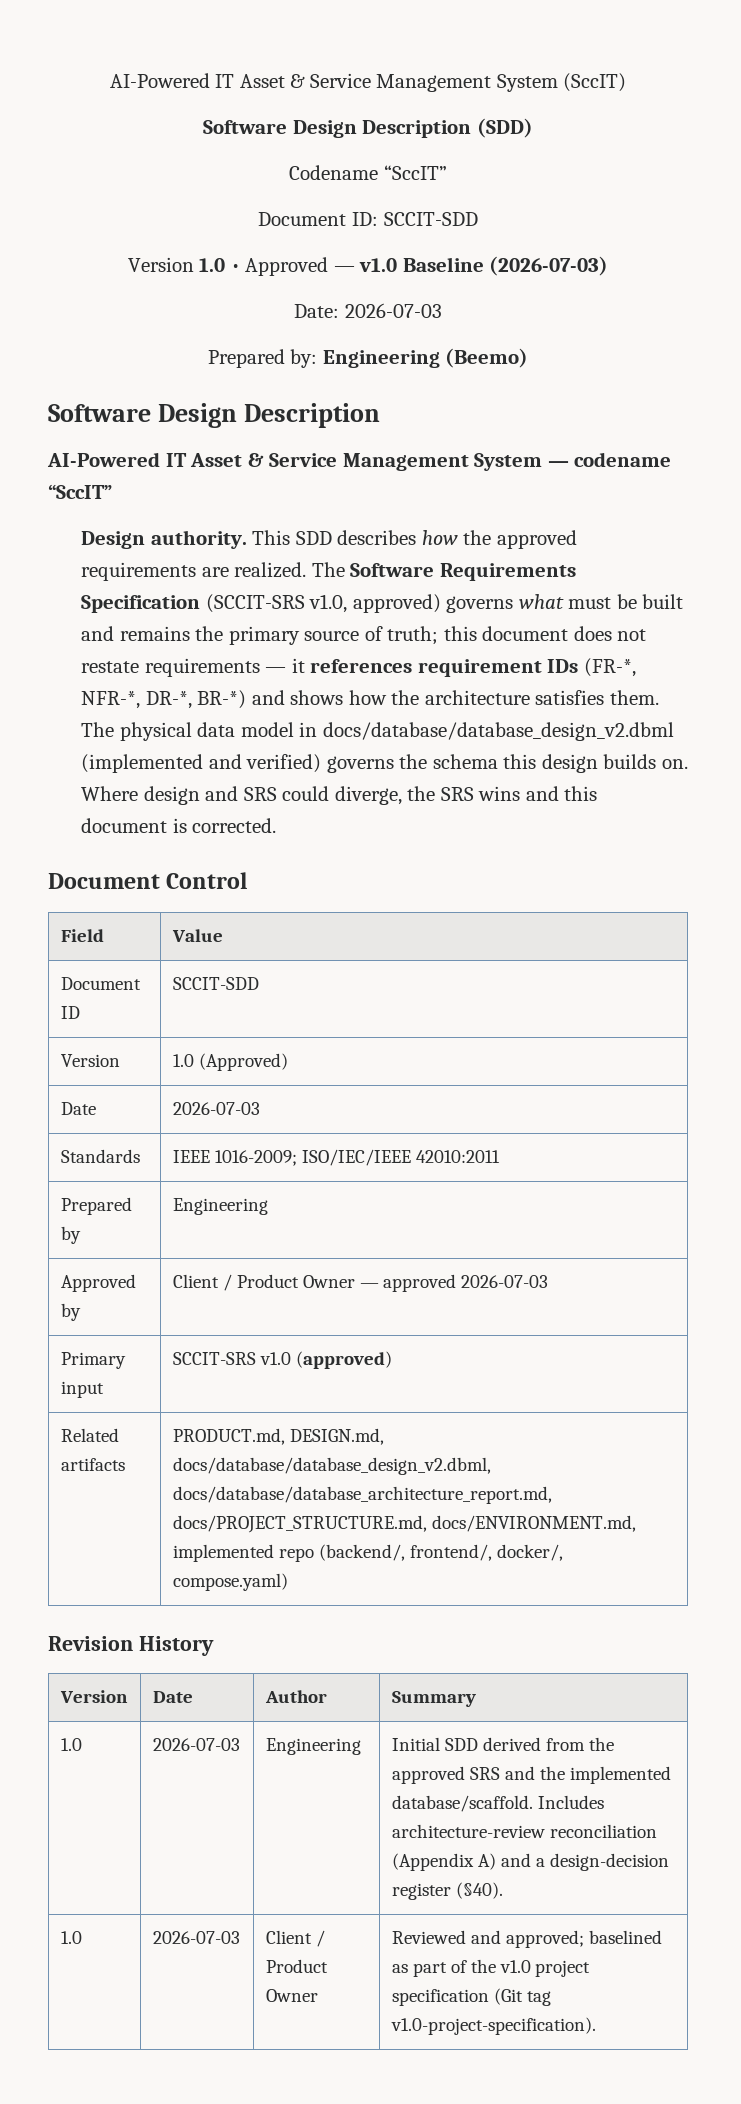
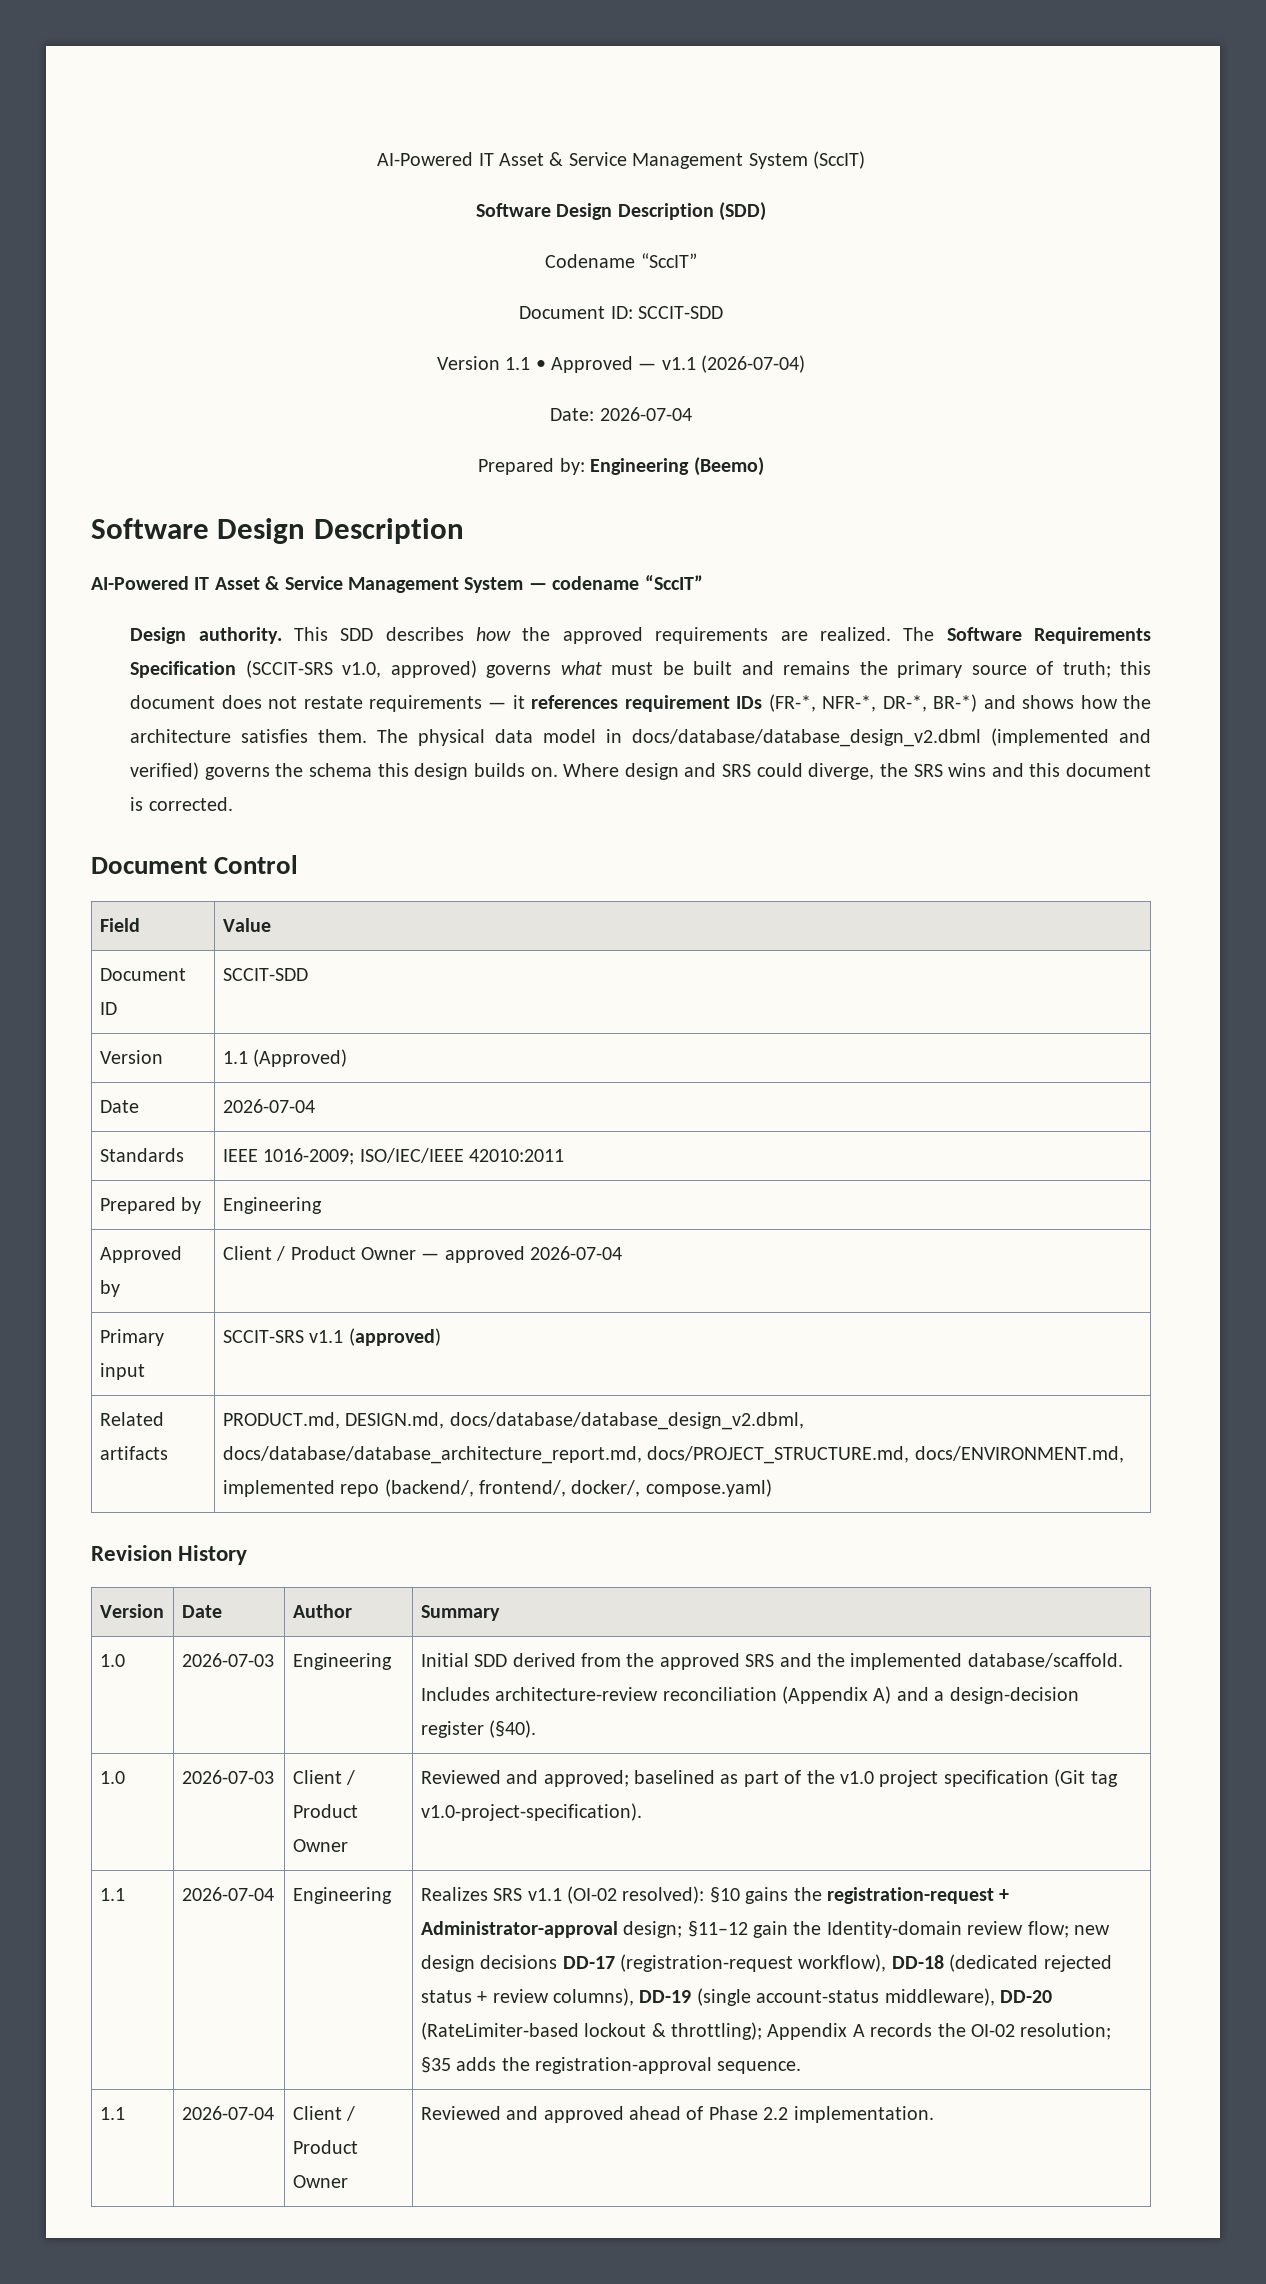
[199,258,226,272] 1.0 -> [505,357,531,370] 1.1
[359,256,609,276] v1.0 Baseline (2026-07-03) -> [661,355,806,373] v1.1 (2026-07-04)
[344,303,442,318] 2026-07-03 -> [599,407,692,421] 2026-07-04
[172,1054,194,1067] 1.0 -> [222,1051,248,1064] 1.1
[172,1102,260,1115] 2026-07-03 -> [222,1099,315,1113] 2026-07-04
[461,1275,549,1288] 2026-07-03 -> [530,1246,623,1260] 2026-07-04
[259,1352,291,1365] v1.0 -> [309,1330,344,1343] v1.1
(596, 2026) none -> [99,1888,125,1901] [181,1887,274,1901] [292,1887,392,1904] [420,1886,1010,1904] [420,1921,1111,1938] [420,1954,1112,1972] [420,1988,1053,2006] [420,2022,1112,2040] [420,2057,802,2074] [99,2107,125,2120] [181,2106,274,2120] [292,2106,356,2121] [292,2140,358,2154] [292,2175,348,2188] [420,2106,934,2123] // 1.1 | 2026-07-04 | Engineering | Realizes SRS v1.1 (OI-02 resolved): §10 gains the registration-request + Administrator-approval design; §11–12 gain the Identity-domain review flow; new design decisions DD-17 (registration-request workflow), DD-18 (dedicated rejected status + review columns), DD-19 (single account-status middleware), DD-20 (RateLimiter-based lockout & throttling); Appendix A records the OI-02 resolution; §35 adds the registration-approval sequence. // 1.1 | 2026-07-04 | Client / Product Owner | Reviewed and approved ahead of Phase 2.2 implementation.

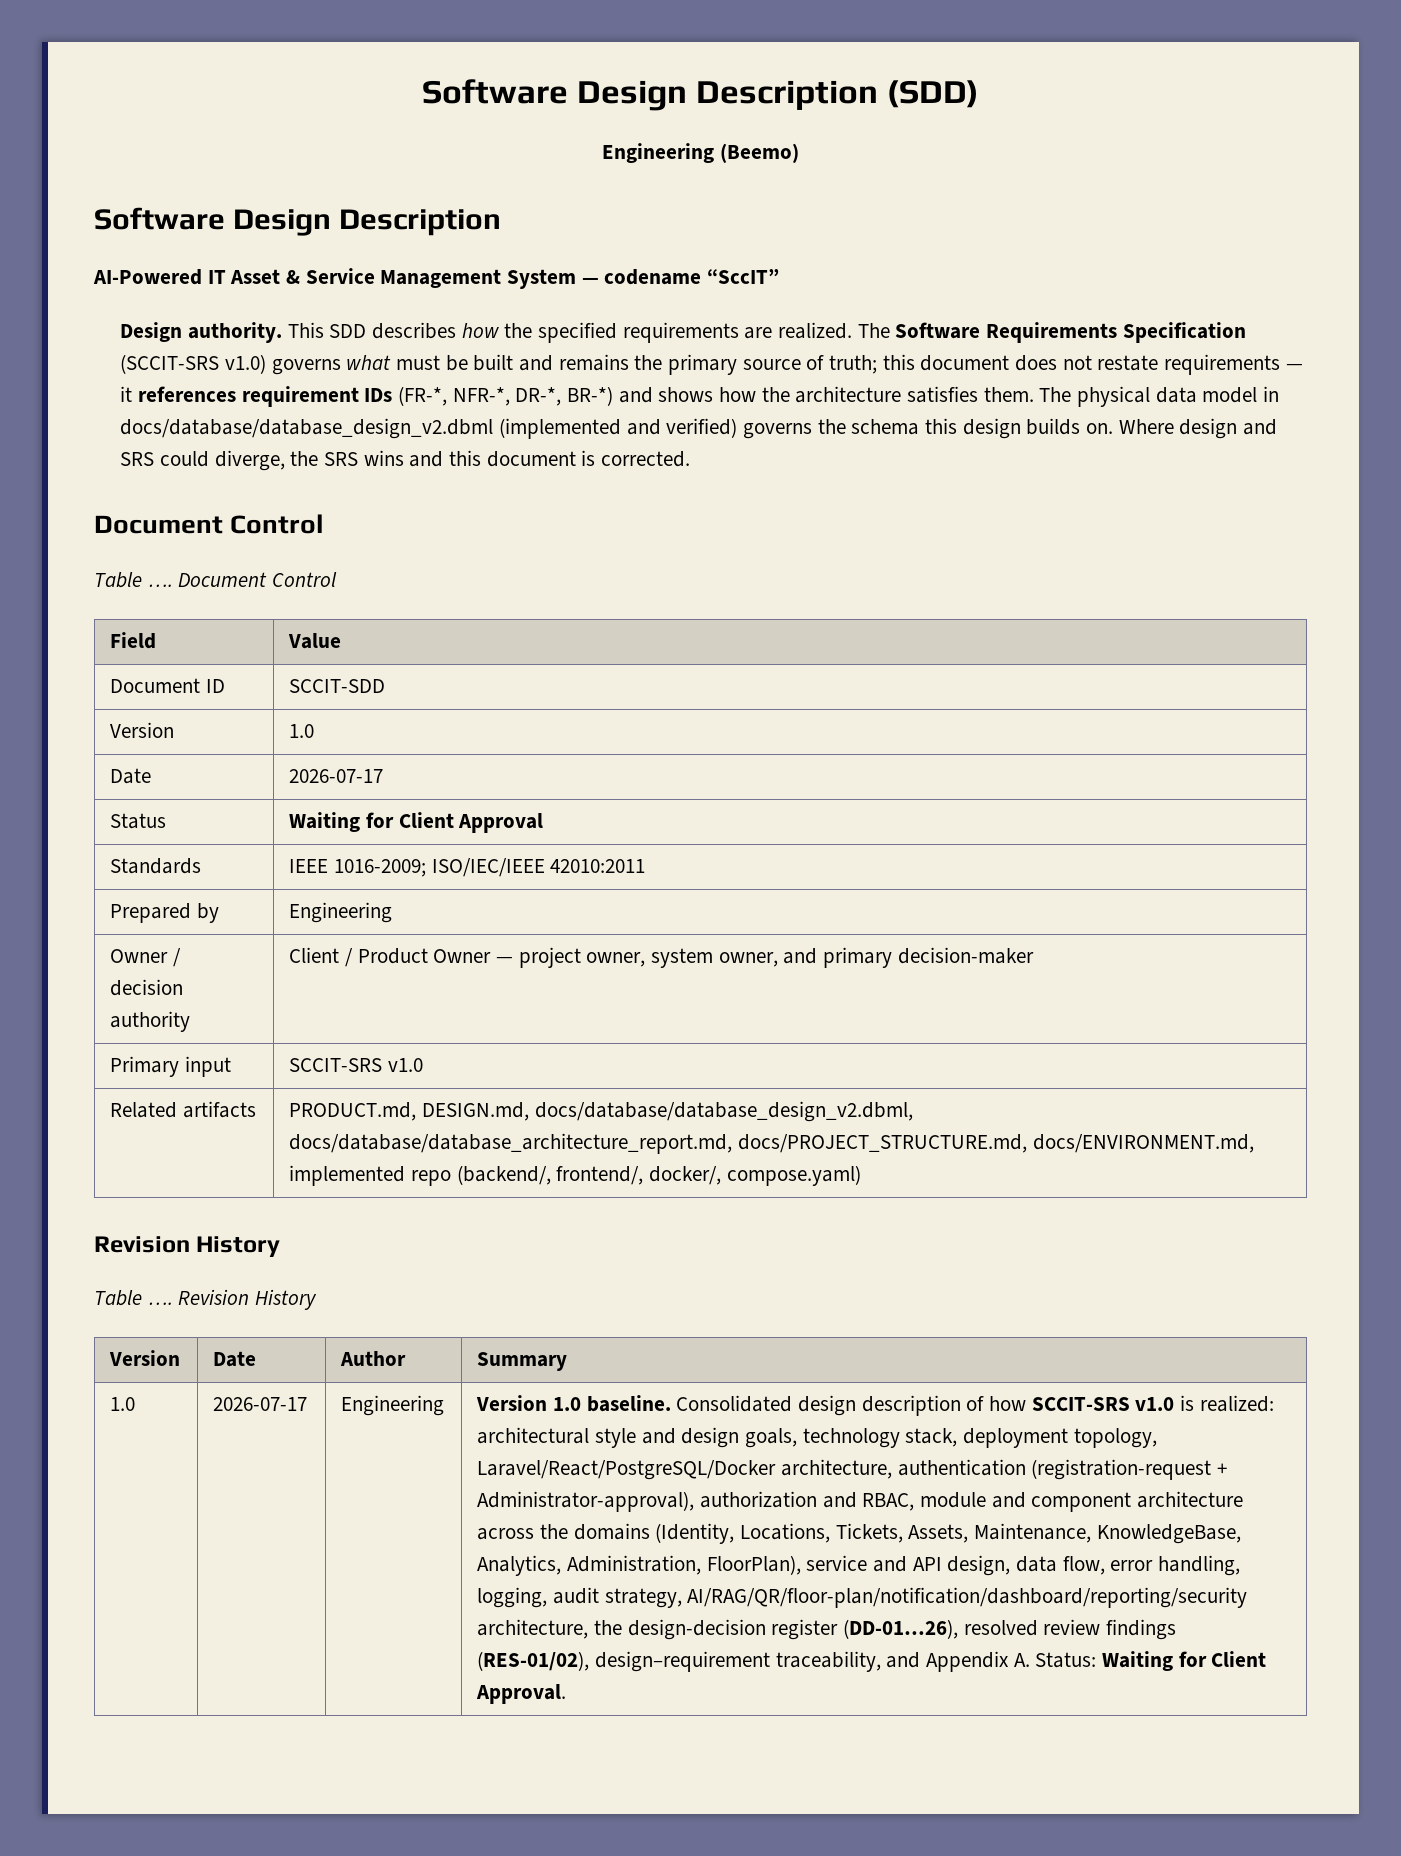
[377,151,865,169] [475,202,767,221] [545,253,697,268] [519,306,723,319] [436,355,806,373] [550,407,692,421] [478,458,585,475] AI-Powered IT Asset & Service Management System (SccIT) // Software Design Description (SDD) // Codename “SccIT” // Document ID: SCCIT-SDD // Version 1.1 • Approved — v1.1 (2026-07-04) // Date: 2026-07-04 // Prepared by: -> [421,79,980,111] Software Design Description (SDD) //
[562,627,643,644] approved -> [537,322,617,343] specified
[342,660,477,678] v1.0, approved) -> [224,354,266,374] v1.0)
(299, 864) none -> [94,572,338,588] // Table …. Document Control
[222,1049,348,1067] [99,1100,139,1113] [222,1099,315,1113] 1.1 (Approved) // Date | 2026-07-04 -> [289,724,315,738] [110,768,152,784] [289,769,384,783] [110,813,167,829] [289,812,544,833] 1.0 // Date | 2026-07-17 // Status | Waiting for Client Approval
[99,1246,182,1263] [99,1280,120,1297] Approved by -> [110,948,181,967] [110,979,184,996] [110,1011,191,1032] Owner / decision authority
[444,1246,623,1263] approved 2026-07-04 -> [518,947,1034,968] project owner, system owner, and primary decision-maker
[309,1328,441,1346] v1.1 (approved) -> [387,1058,423,1072] v1.0
(248, 1555) none -> [94,1289,318,1310] // Table …. Revision History
[181,1653,274,1667] [292,1653,392,1670] [420,1653,1123,1670] [420,1686,1079,1704] [420,1720,537,1738] [99,1771,125,1784] [181,1770,274,1784] [292,1770,356,1785] [292,1804,358,1818] [292,1839,348,1852] [420,1769,1118,1787] [420,1803,642,1821] [99,1888,125,1901] [181,1887,274,1901] [292,1887,392,1904] [420,1886,1010,1904] [420,1921,1111,1938] [420,1954,1112,1972] [420,1988,1053,2006] [420,2022,1112,2040] [420,2057,802,2074] [99,2107,125,2120] [181,2106,274,2120] [292,2106,356,2121] [292,2140,358,2154] [292,2175,348,2188] [420,2106,934,2123] 2026-07-03 | Engineering | Initial SDD derived from the approved SRS and the implemented database/scaffold. Includes architecture-review reconciliation (Appendix A) and a design-decision register (§40). // 1.0 | 2026-07-03 | Client / Product Owner | Reviewed and approved; baselined as part of the v1.0 project specification (Git tag v1.0-project-specification). // 1.1 | 2026-07-04 | Engineering | Realizes SRS v1.1 (OI-02 resolved): §10 gains the registration-request + Administrator-approval design; §11–12 gain the Identity-domain review flow; new design decisions DD-17 (registration-request workflow), DD-18 (dedicated rejected status + review columns), DD-19 (single account-status middleware), DD-20 (RateLimiter-based lockout & throttling); Appendix A records the OI-02 resolution; §35 adds the registration-approval sequence. // 1.1 | 2026-07-04 | Client / Product Owner | Reviewed and approved ahead of Phase 2.2 implementation. -> [213,1397,308,1411] [341,1395,445,1416] [476,1395,1274,1416] [477,1427,1157,1448] [477,1459,1227,1480] [477,1491,1243,1512] [477,1523,1241,1544] [477,1555,1240,1576] [477,1587,1248,1608] [477,1619,1176,1640] [477,1651,1267,1672] [476,1684,567,1704] 2026-07-17 | Engineering | Version 1.0 baseline. Consolidated design description of how SCCIT-SRS v1.0 is realized: architectural style and design goals, technology stack, deployment topology, Laravel/React/PostgreSQL/Docker architecture, authentication (registration-request + Administrator-approval), authorization and RBAC, module and component architecture across the domains (Identity, Locations, Tickets, Assets, Maintenance, KnowledgeBase, Analytics, Administration, FloorPlan), service and API design, data flow, error handling, logging, audit strategy, AI/RAG/QR/floor-plan/notification/dashboard/reporting/security architecture, the design-decision register (DD-01…26), resolved review findings (RES-01/02), design–requirement traceability, and Appendix A. Status: Waiting for Client Approval.

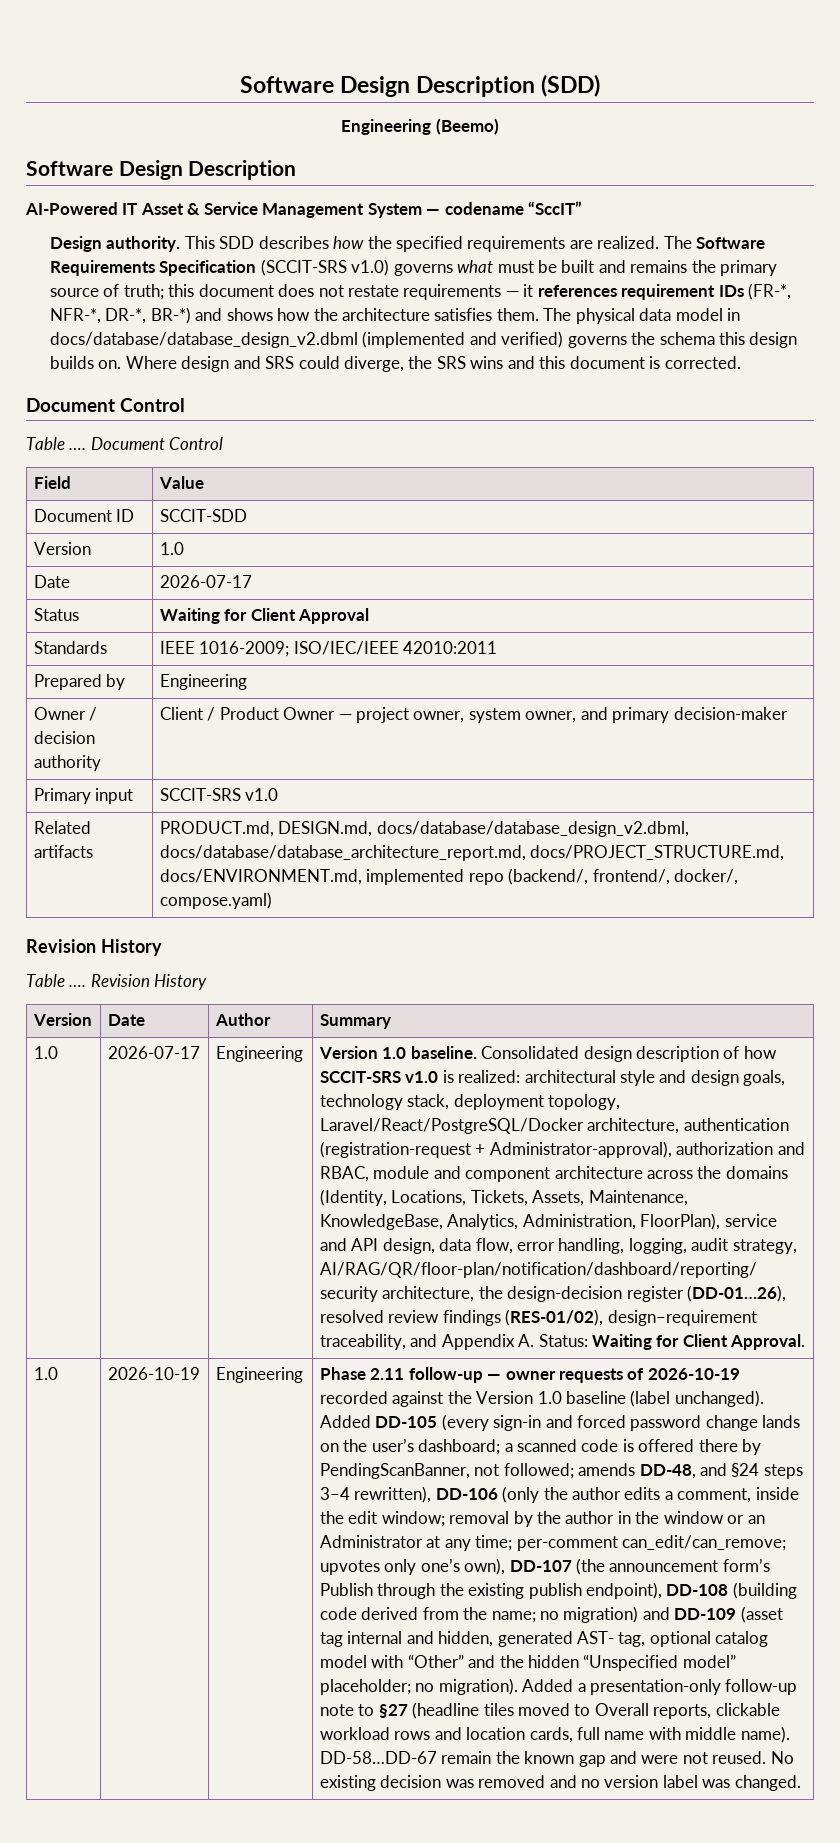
(567, 1694) none -> [33,1367,58,1380] [107,1367,200,1380] [215,1367,303,1383] [319,1367,740,1383] [319,1390,764,1407] [319,1414,801,1431] [319,1438,762,1455] [319,1463,803,1479] [319,1486,799,1503] [319,1511,765,1527] [319,1535,786,1551] [319,1558,770,1575] [319,1582,797,1599] [319,1606,783,1623] [319,1631,769,1647] [319,1654,736,1671] [319,1678,798,1695] [319,1702,780,1719] [319,1726,790,1743] [319,1751,794,1767] [319,1775,801,1791] // 1.0 | 2026-10-19 | Engineering | Phase 2.11 follow-up — owner requests of 2026-10-19 recorded against the Version 1.0 baseline (label unchanged). Added DD-105 (every sign-in and forced password change lands on the user’s dashboard; a scanned code is offered there by PendingScanBanner, not followed; amends DD-48, and §24 steps 3–4 rewritten), DD-106 (only the author edits a comment, inside the edit window; removal by the author in the window or an Administrator at any time; per-comment can_edit/can_remove; upvotes only one’s own), DD-107 (the announcement form’s Publish through the existing publish endpoint), DD-108 (building code derived from the name; no migration) and DD-109 (asset tag internal and hidden, generated AST- tag, optional catalog model with “Other” and the hidden “Unspecified model” placeholder; no migration). Added a presentation-only follow-up note to §27 (headline tiles moved to Overall reports, clickable workload rows and location cards, full name with middle name). DD-58…DD-67 remain the known gap and were not reused. No existing decision was removed and no version label was changed.

